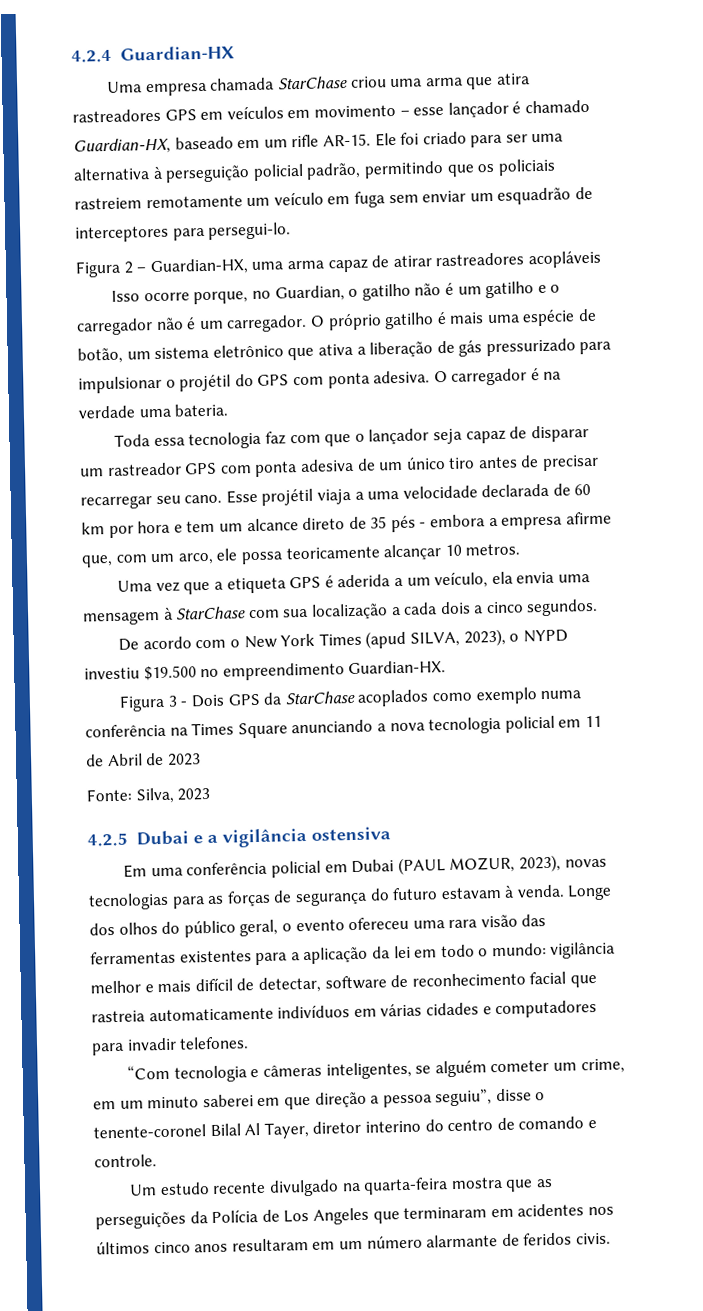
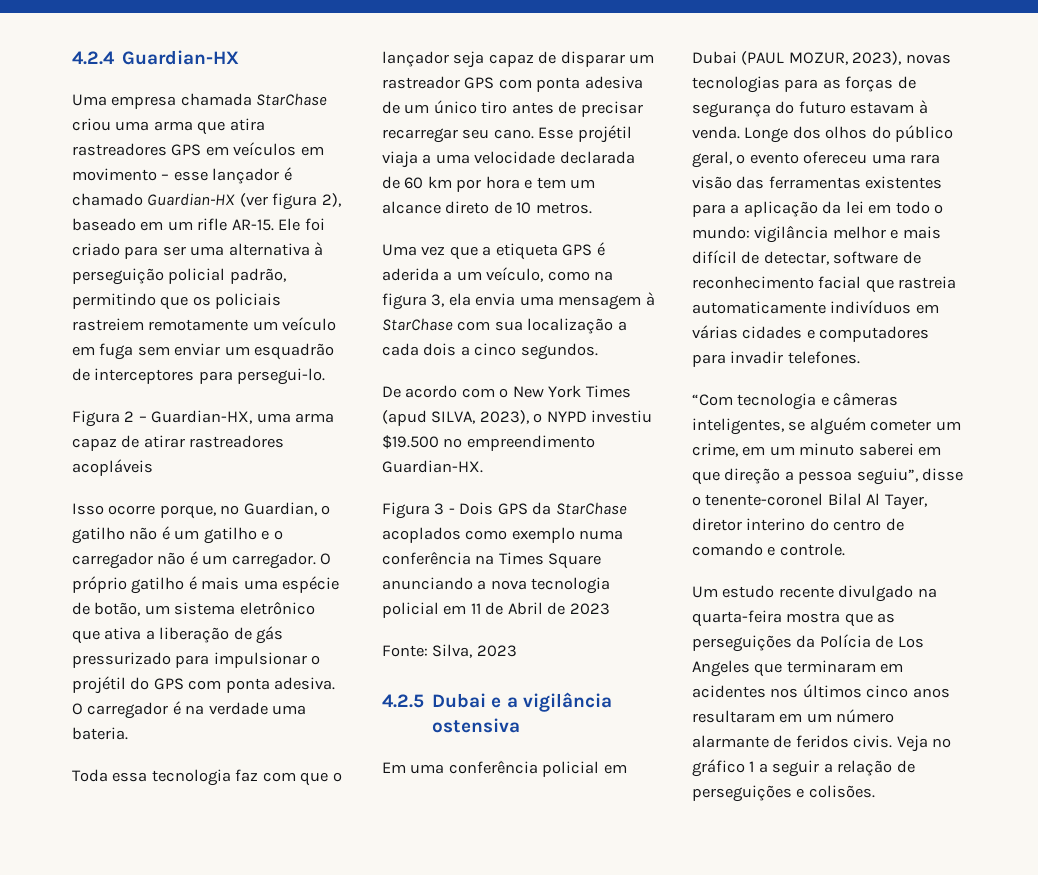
[73,137,171,155] Guardian-HX, -> [147,193,341,210] Guardian-HX (ver figura 2),
[370,511,612,533] [81,544,443,568] 35 pés - embora a empresa afirme que, com um arco, ele possa teoricamente alcançar -> (512, 207) none
(489, 580) none -> [547,271,614,281] [382,293,445,310] como na figura 3,
(611, 1238) none -> [896,735,952,752] [692,759,915,777] [692,785,875,802] Veja no gráfico 1 a seguir a relação de perseguições e colisões.

